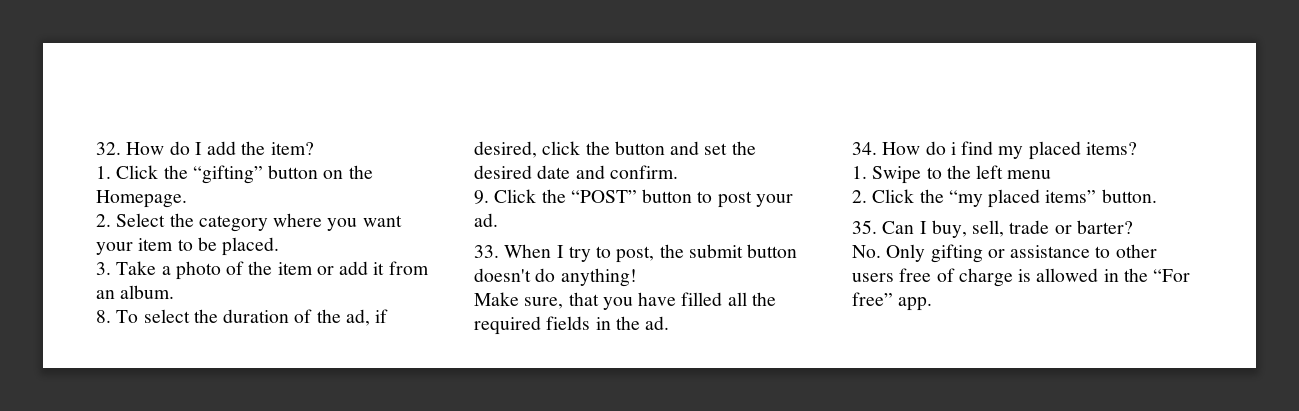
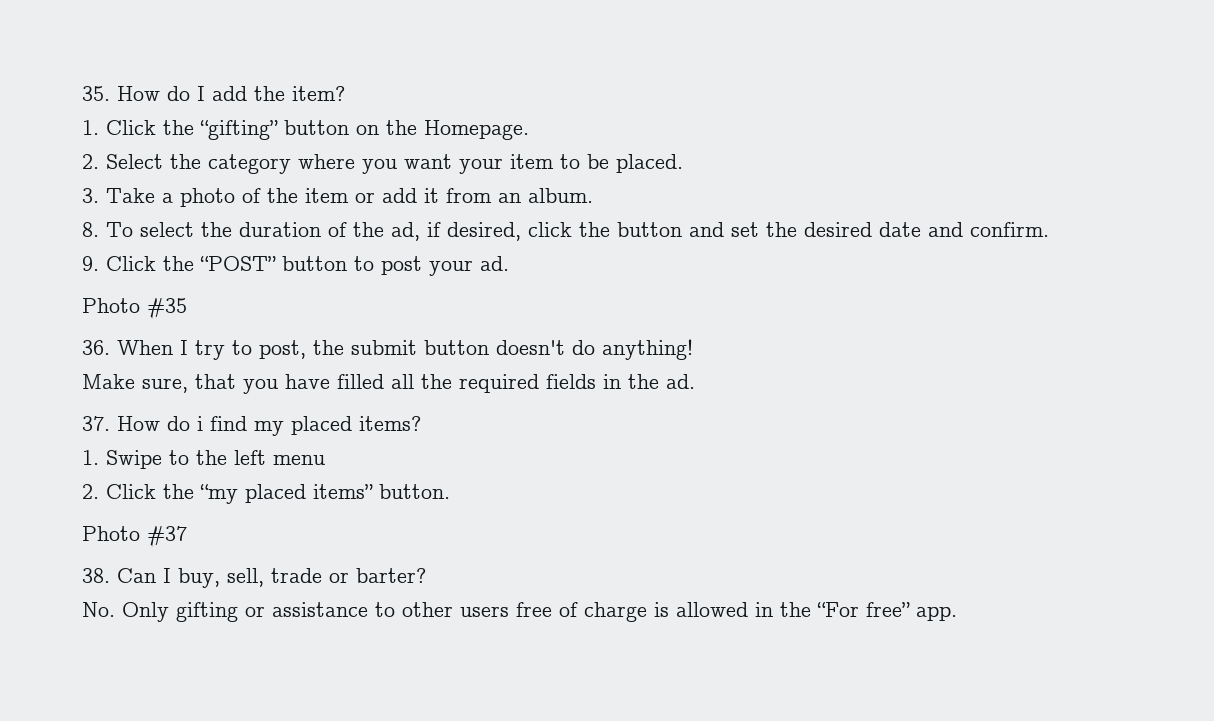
[96,142,121,155] 32. -> [82,86,110,101] 35.
[474,245,499,258] 33. -> [82,298,187,320] [82,340,110,355] Photo #35 // 36.
[852,142,877,155] 34. -> [82,416,110,431] 37.
[852,220,877,234] 35. -> [82,526,187,548] [82,568,110,583] Photo #37 // 38.

